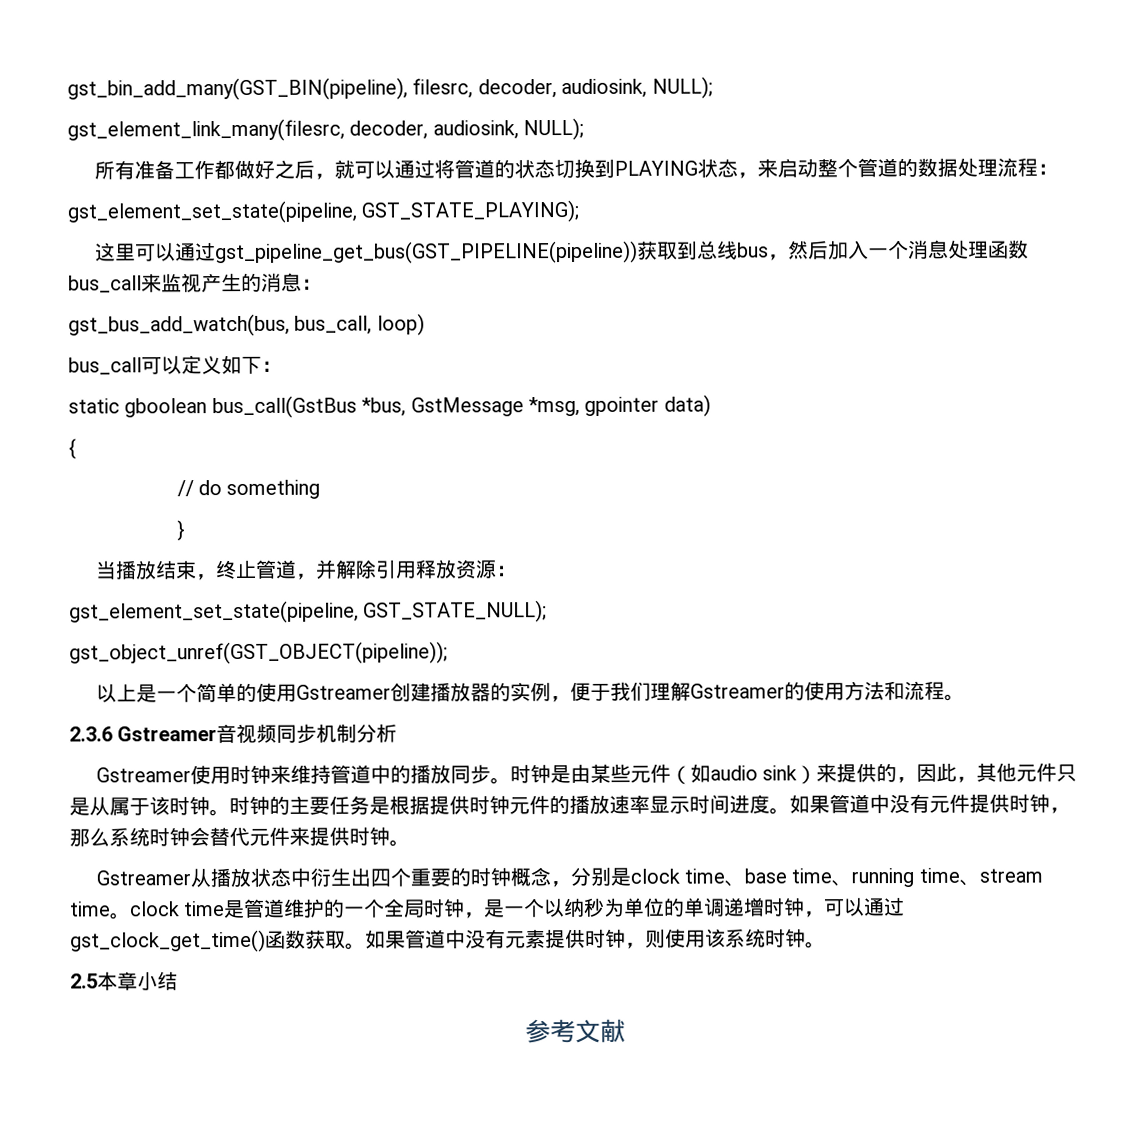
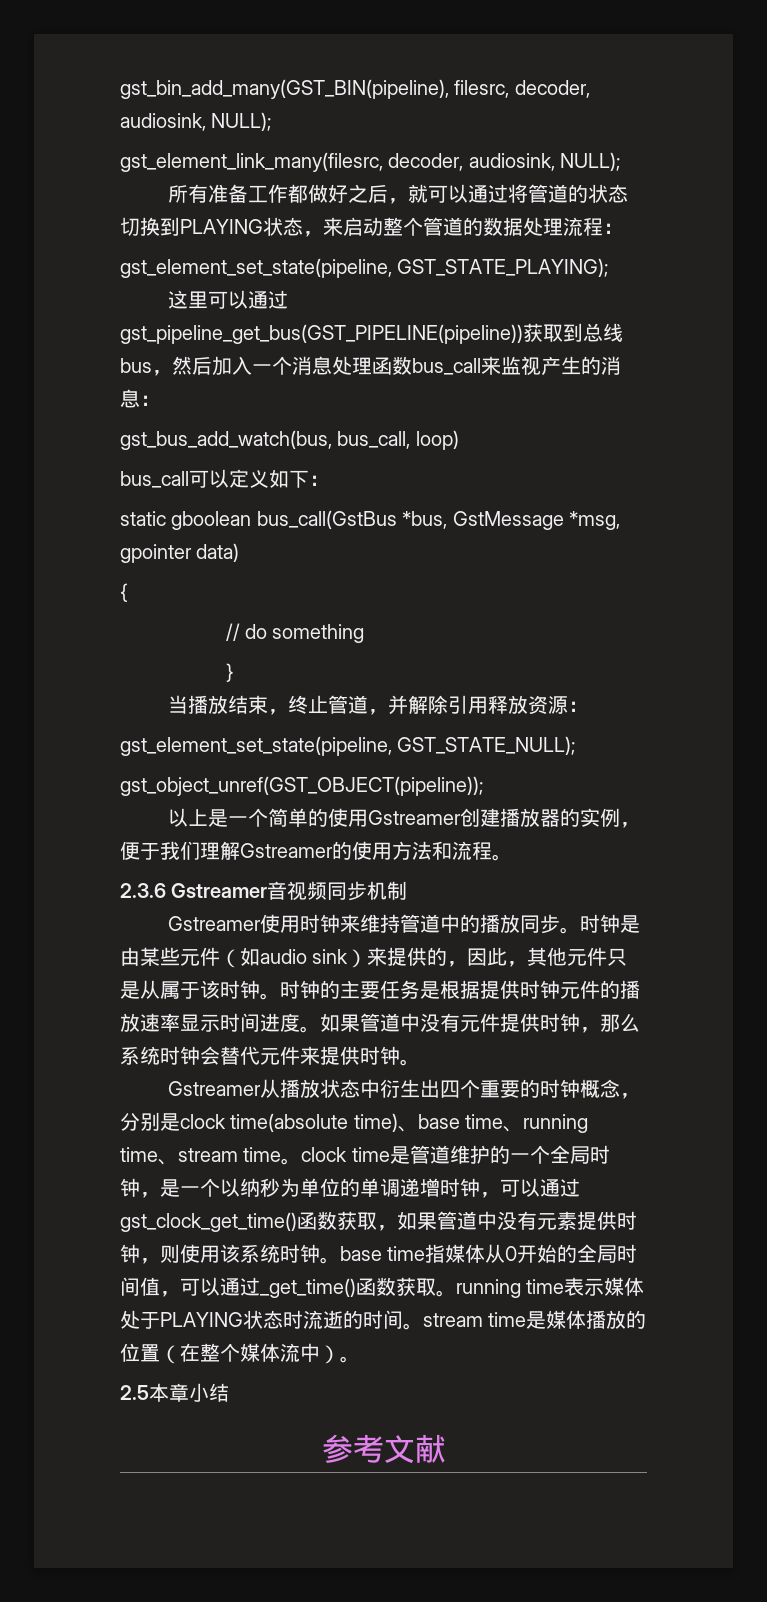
[356,723,398,743] 分析 -> (408, 890) none
[684,868,726,884] time -> [230,1113,398,1132] time(absolute time)
[345,942,366,950] 。 -> [377,1225,397,1231] ，
(826, 945) none -> [340,1244,638,1263] [120,1277,645,1298] [120,1310,647,1330] [120,1343,360,1364] base time指媒体从0开始的全局时间值，可以通过_get_time()函数获取。running time表示媒体处于PLAYING状态时流逝的时间。stream time是媒体播放的位置（在整个媒体流中）。

